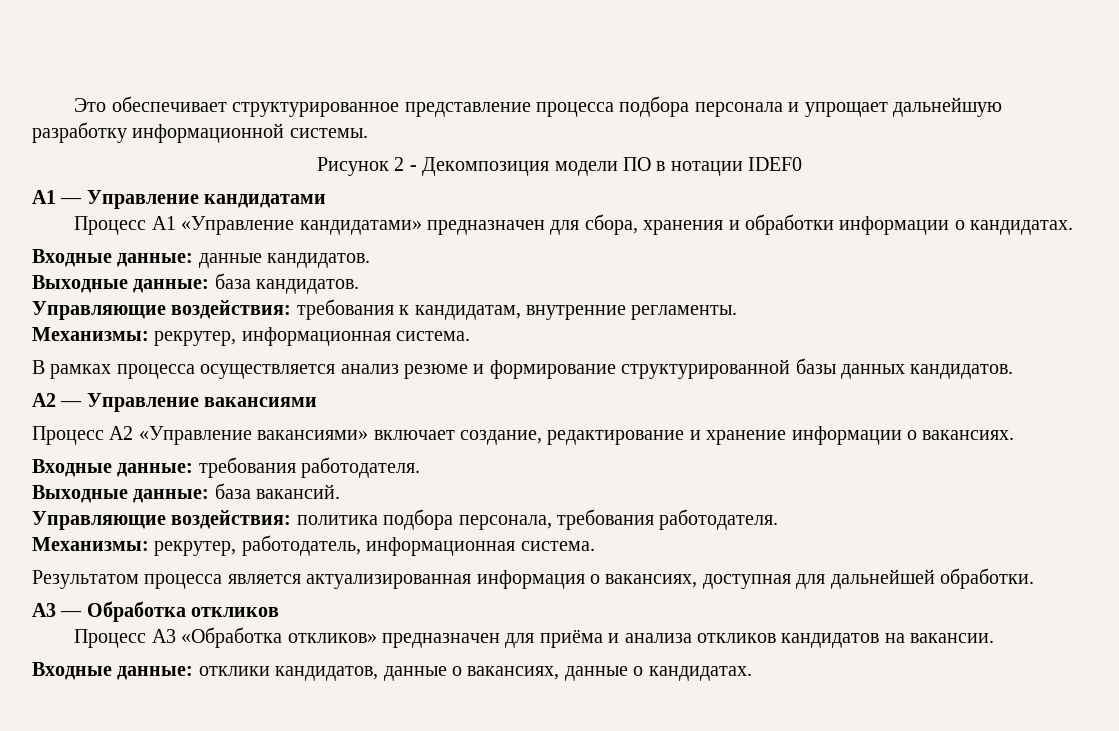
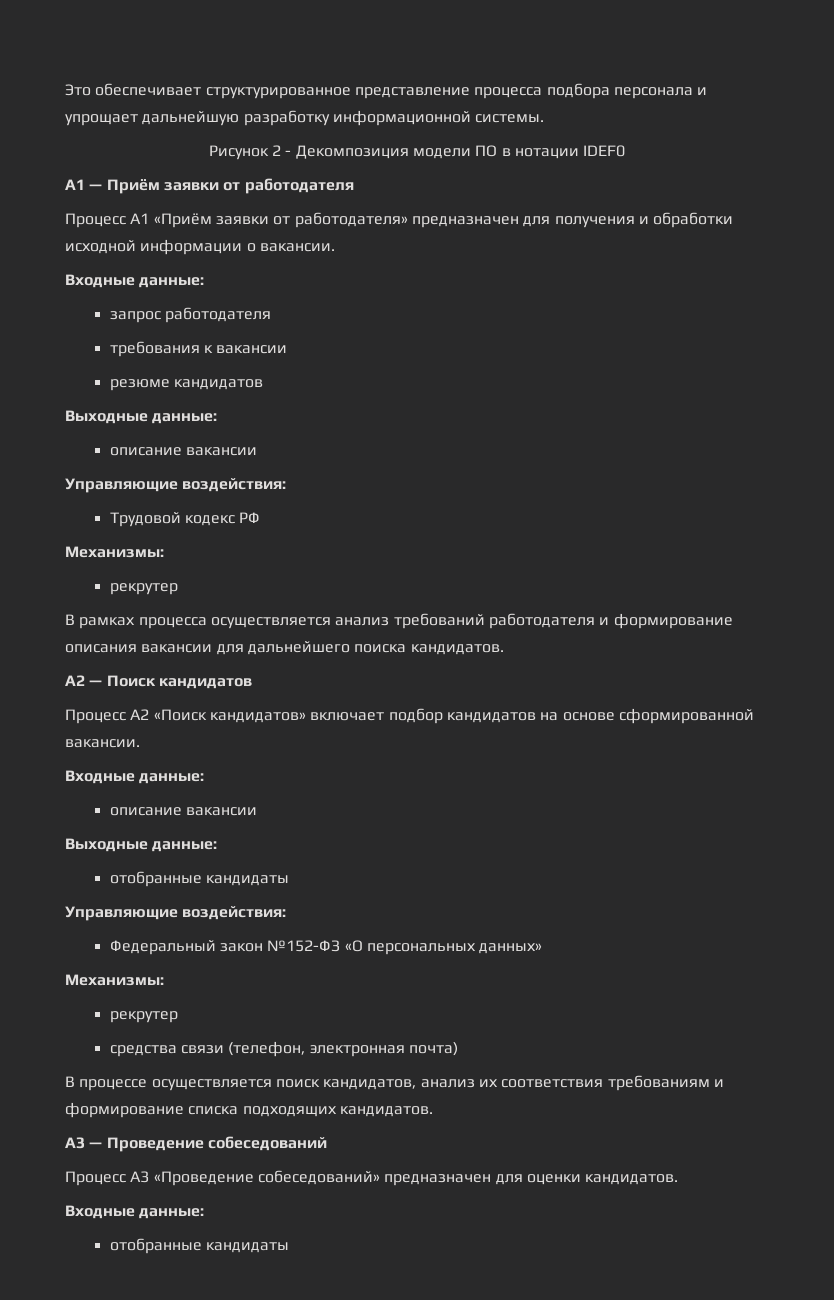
[86,190,327,209] [74,214,724,235] Управление кандидатами // Процесс A1 «Управление кандидатами» предназначен для сбора, хранения -> [106,178,354,194] [65,212,635,228] Приём заявки от работодателя // Процесс A1 «Приём заявки от работодателя» предназначен для получения
[839,216,1074,235] [32,249,371,268] [32,273,360,294] [32,299,738,320] [32,327,471,346] информации о кандидатах. // Входные данные: данные кандидатов. // Выходные данные: база кандидатов. // Управляющие воздействия: требования к кандидатам, внутренние регламенты. // Механизмы: рекрутер, информационная система. -> [65,239,335,255] [65,274,205,288] [109,307,271,323] [109,341,288,357] [109,379,263,391] [65,410,218,424] [109,447,257,456] [65,478,287,493] [109,512,261,527] [65,546,164,558] [109,583,178,595] исходной информации о вакансии. // Входные данные: // запрос работодателя // требования к вакансии // резюме кандидатов // Выходные данные: // описание вакансии // Управляющие воздействия: // Трудовой кодекс РФ // Механизмы: // рекрутер
[404,358,905,379] резюме и формирование структурированной базы данных -> [393,613,733,629] [65,641,407,655] требований работодателя и формирование описания вакансии для дальнейшего поиска
[86,393,318,412] Управление вакансиями -> [106,675,252,689] Поиск кандидатов
[138,426,1015,445] [32,457,421,478] [32,483,341,503] [32,509,779,530] [32,535,595,556] [32,568,1034,589] [32,601,280,622] [74,627,995,648] [32,662,752,681] «Управление вакансиями» включает создание, редактирование и хранение информации о вакансиях. // Входные данные: требования работодателя. // Выходные данные: база вакансий. // Управляющие воздействия: политика подбора персонала, требования работодателя. // Механизмы: рекрутер, работодатель, информационная система. // Результатом процесса является актуализированная информация о вакансиях, доступная для дальнейшей обработки. // A3 — Обработка откликов // Процесс A3 «Обработка откликов» предназначен для приёма и анализа откликов кандидатов на вакансии. // Входные данные: отклики кандидатов, данные о вакансиях, данные о кандидатах. -> [153,708,754,724] [65,739,140,748] [65,770,205,784] [109,807,257,816] [65,838,218,852] [109,871,289,887] [65,906,287,921] [109,940,543,955] [65,974,164,986] [109,1011,178,1023] [109,1041,458,1057] [65,1075,724,1091] [65,1102,433,1118] [65,1136,327,1152] [65,1170,679,1186] [65,1205,205,1219] [109,1238,289,1254] «Поиск кандидатов» включает подбор кандидатов на основе сформированной вакансии. // Входные данные: // описание вакансии // Выходные данные: // отобранные кандидаты // Управляющие воздействия: // Федеральный закон №152-ФЗ «О персональных данных» // Механизмы: // рекрутер // средства связи (телефон, электронная почта) // В процессе осуществляется поиск кандидатов, анализ их соответствия требованиям и формирование списка подходящих кандидатов. // A3 — Проведение собеседований // Процесс A3 «Проведение собеседований» предназначен для оценки кандидатов. // Входные данные: // отобранные кандидаты

